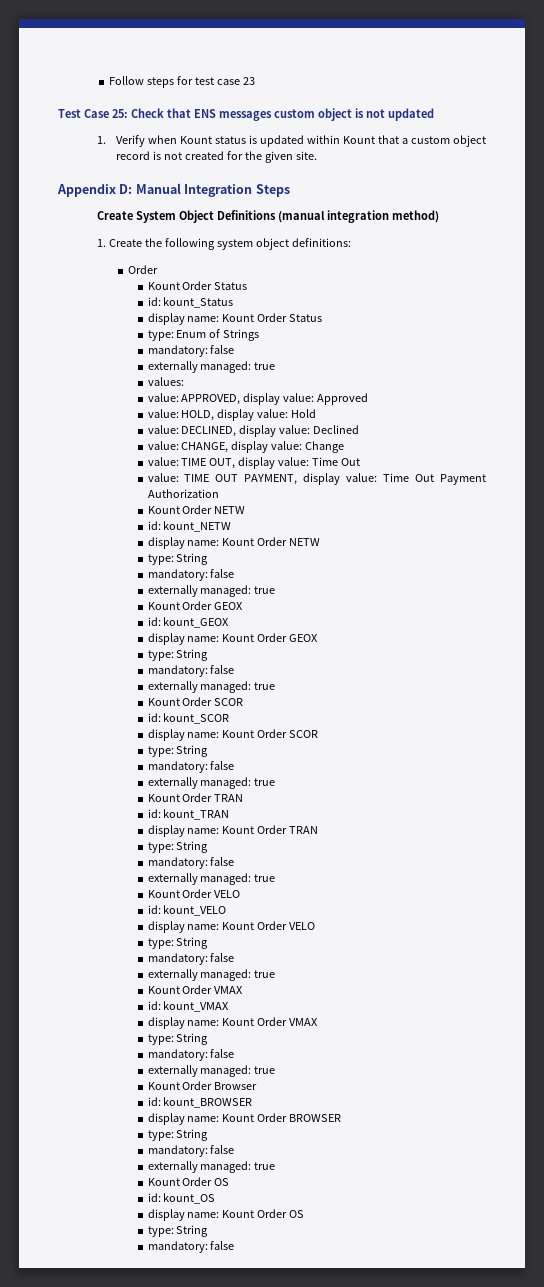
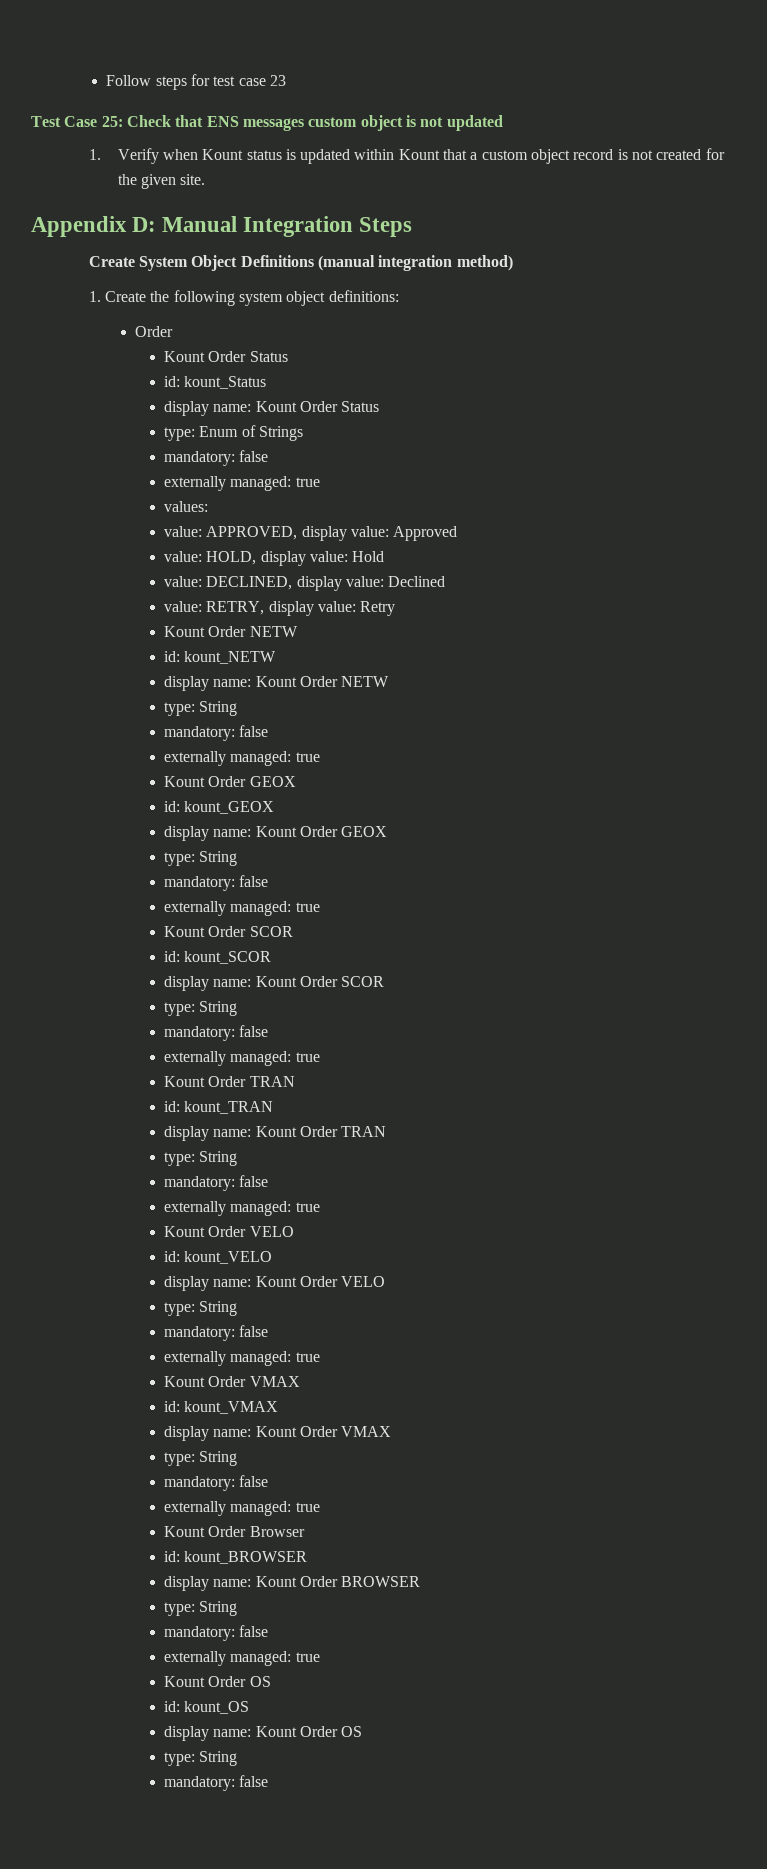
[181,441,345,453] [147,457,361,469] [147,473,487,485] [147,489,219,498] CHANGE, display value: Change // value: TIME OUT, display value: Time Out // value: TIME OUT PAYMENT, display value: Time Out Payment Authorization -> [206,601,396,616] RETRY, display value: Retry

